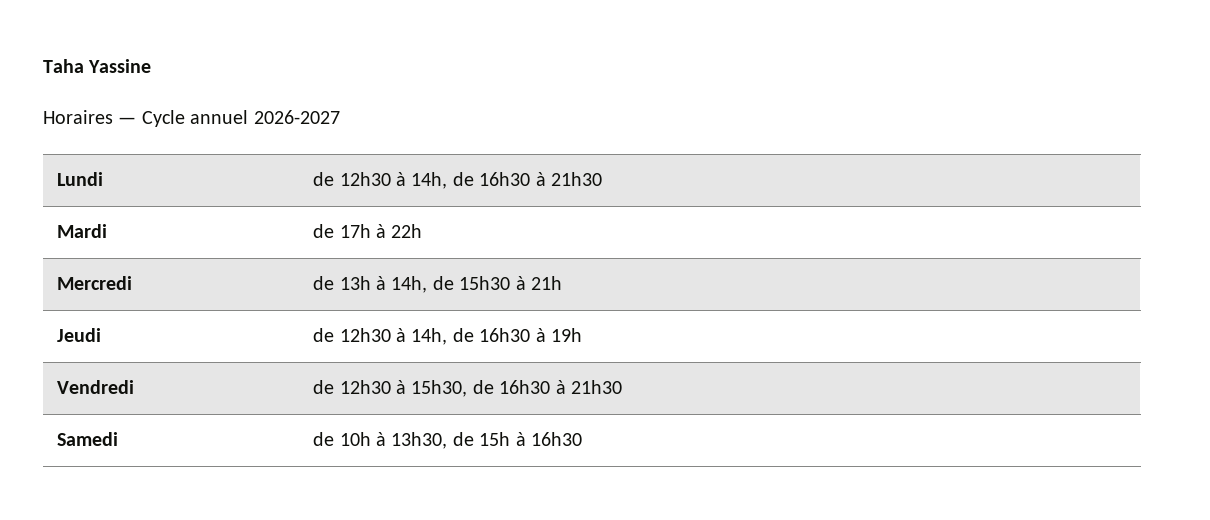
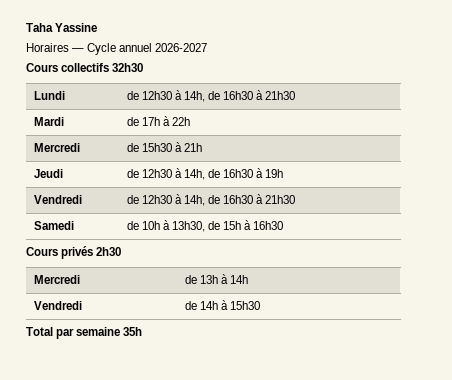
(340, 117) none -> [26,63,144,72] // Cours collectifs 32h30
[339,276,454,293] 13h à 14h, de -> (139, 147) none
[411,380,468,397] 15h30, -> [183,195,205,206] 14h,
(583, 439) none -> [26,246,122,259] [33,275,80,284] [184,274,248,284] [33,301,82,310] [184,300,260,310] [26,327,143,339] // Cours privés 2h30 // Mercredi | de 13h à 14h // Vendredi | de 14h à 15h30 // Total par semaine 35h

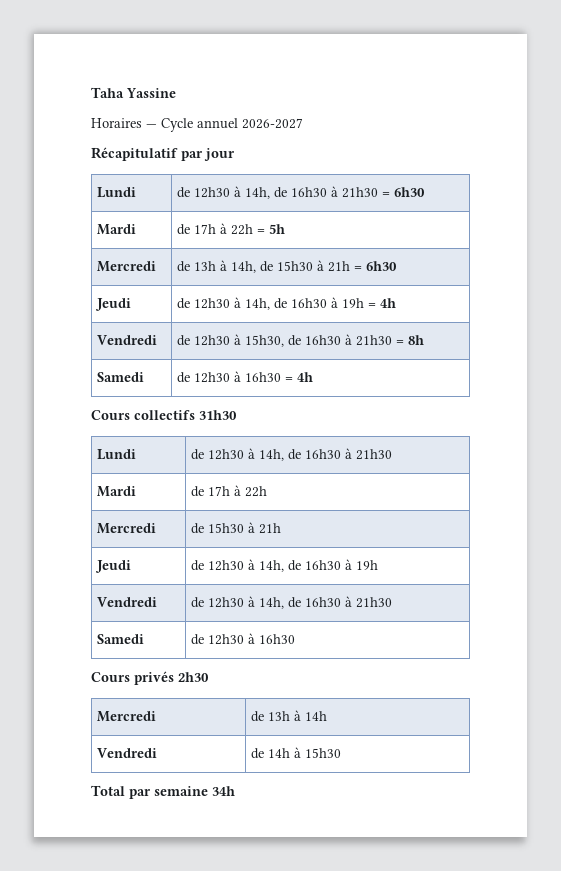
(208, 47) none -> [91,147,235,161] [97,187,137,198] [177,186,426,199] [97,224,137,235] [177,223,286,235] [97,261,157,272] [177,260,398,273] [95,298,132,311] [177,297,397,310] [97,335,158,345] [177,334,425,347] [97,372,145,382] [177,371,314,383] // Récapitulatif par jour // Lundi | de 12h30 à 14h, de 16h30 à 21h30 = 6h30 // Mardi | de 17h à 22h = 5h // Mercredi | de 13h à 14h, de 15h30 à 21h = 6h30 // Jeudi | de 12h30 à 14h, de 16h30 à 19h = 4h // Vendredi | de 12h30 à 15h30, de 16h30 à 21h30 = 8h // Samedi | de 12h30 à 16h30 = 4h
[112,63,144,72] 32h30 -> [199,410,237,420] 31h30
[141,220,242,232] 10h à 13h30, de 15h -> [208,634,245,645] 12h30
[123,327,143,336] 35h -> [212,786,235,796] 34h

